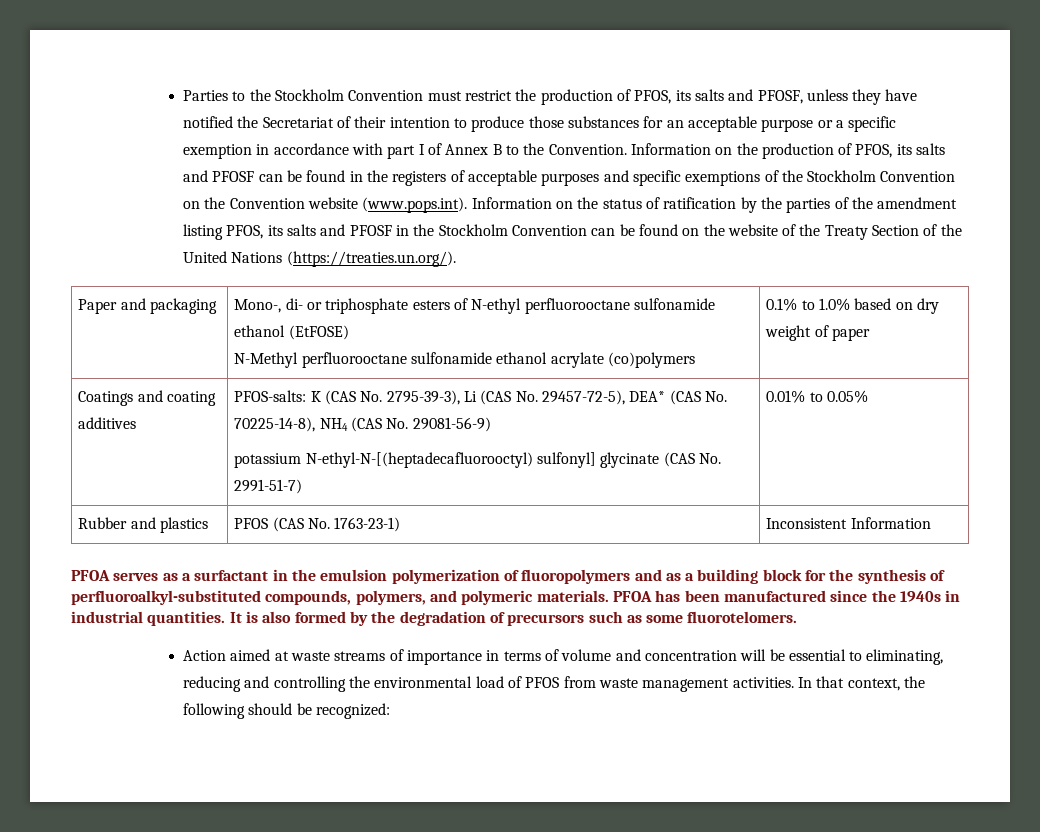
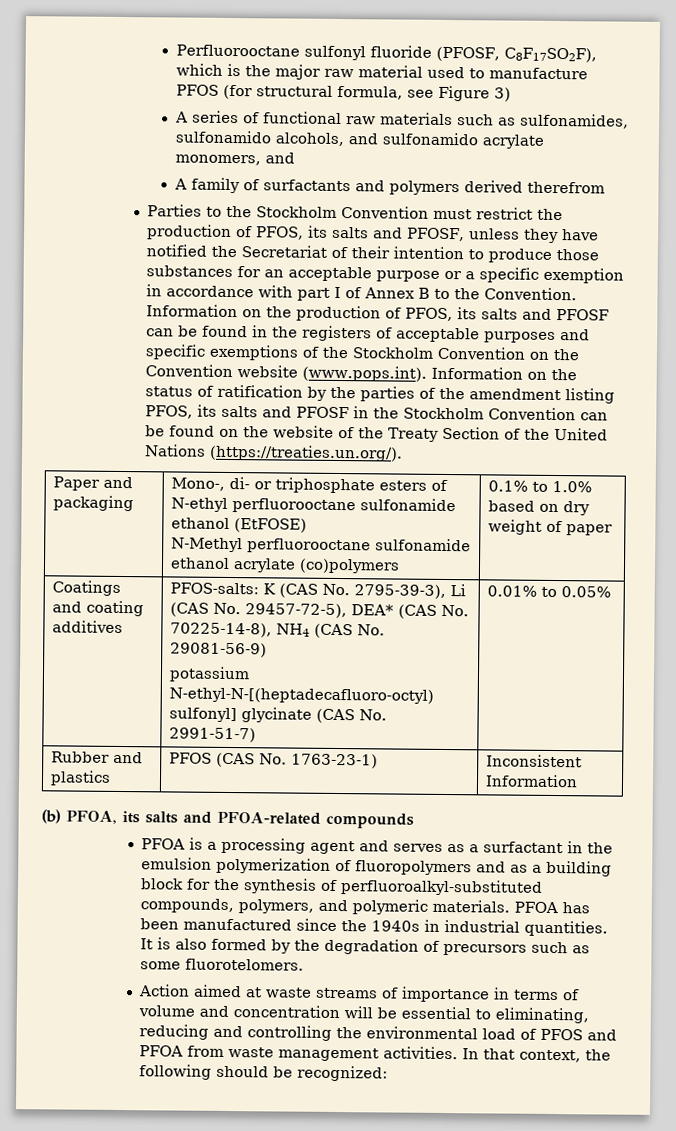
(183, 95) none -> [175,44,597,63] [175,63,588,80] [175,84,511,102] [174,110,629,129] [174,130,544,149] [174,152,295,166] [173,177,605,196] Perfluorooctane sulfonyl fluoride (PFOSF, C8F17SO2F), which is the major raw material used to manufacture PFOS (for structural formula, see Figure 3) // A series of functional raw materials such as sulfonamides, sulfonamido alcohols, and sulfonamido acrylate monomers, and // A family of surfactants and polymers derived therefrom //
[305,452,533,468] N-ethyl-N-[(heptadecafluorooctyl) -> [169,687,435,704] N-ethyl-N-[(heptadecafluoro-octyl)
[71,570,110,581] PFOA -> [41,809,414,829] [141,837,390,855] (b) PFOA, its salts and PFOA-related compounds // PFOA is a processing agent and
(560, 682) none -> [587,1029,618,1041] [139,1045,184,1057] and PFOA

